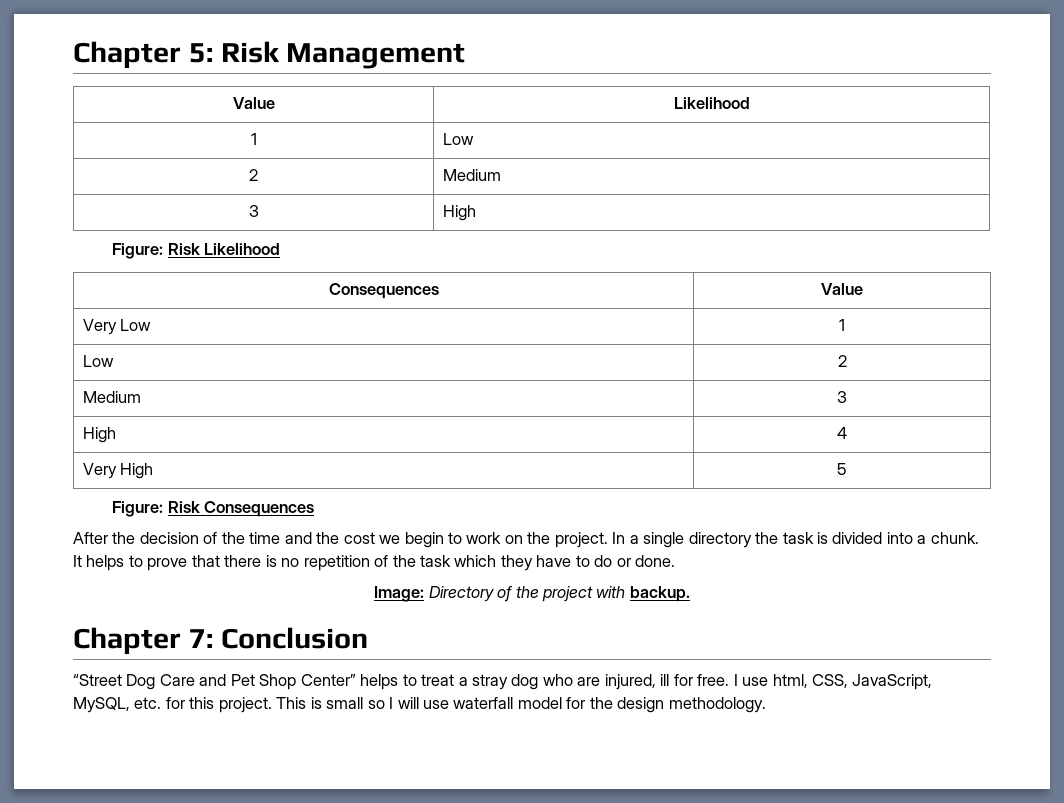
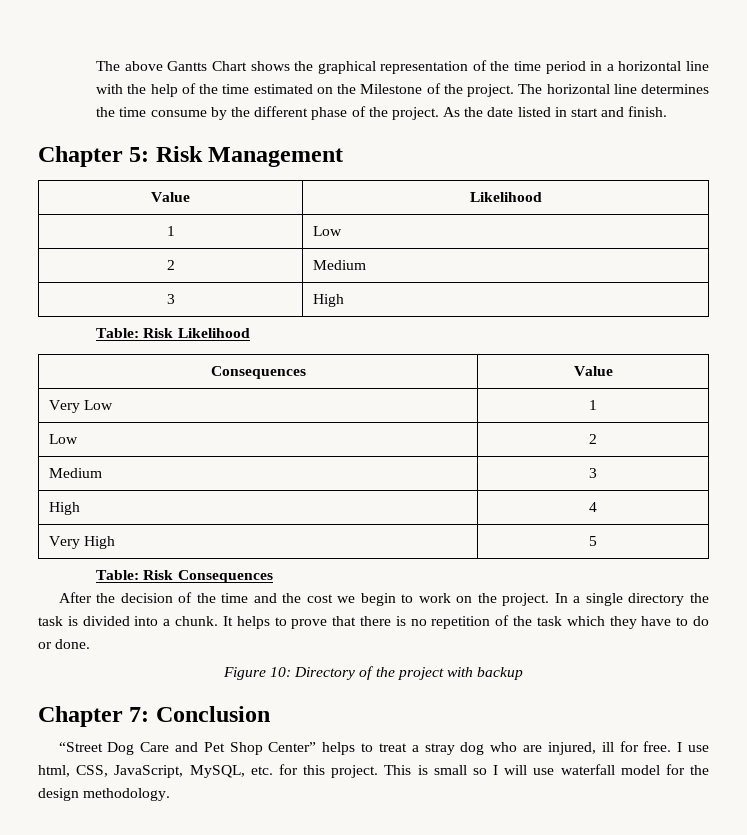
(73, 55) none -> [96,60,709,74] [96,83,709,97] [96,106,668,120] The above Gantts Chart shows the graphical representation of the time period in a horizontal line with the help of the time estimated on the Milestone of the project. The horizontal line determines the time consume by the different phase of the project. As the date listed in start and finish. //
[112,243,164,259] Figure: -> [96,328,140,338] Table:
[112,501,164,517] Figure: -> [96,570,140,580] Table:
[374,586,425,602] Image: -> [222,667,292,680] Figure 10:
[629,586,690,602] backup. -> [477,667,524,680] backup

